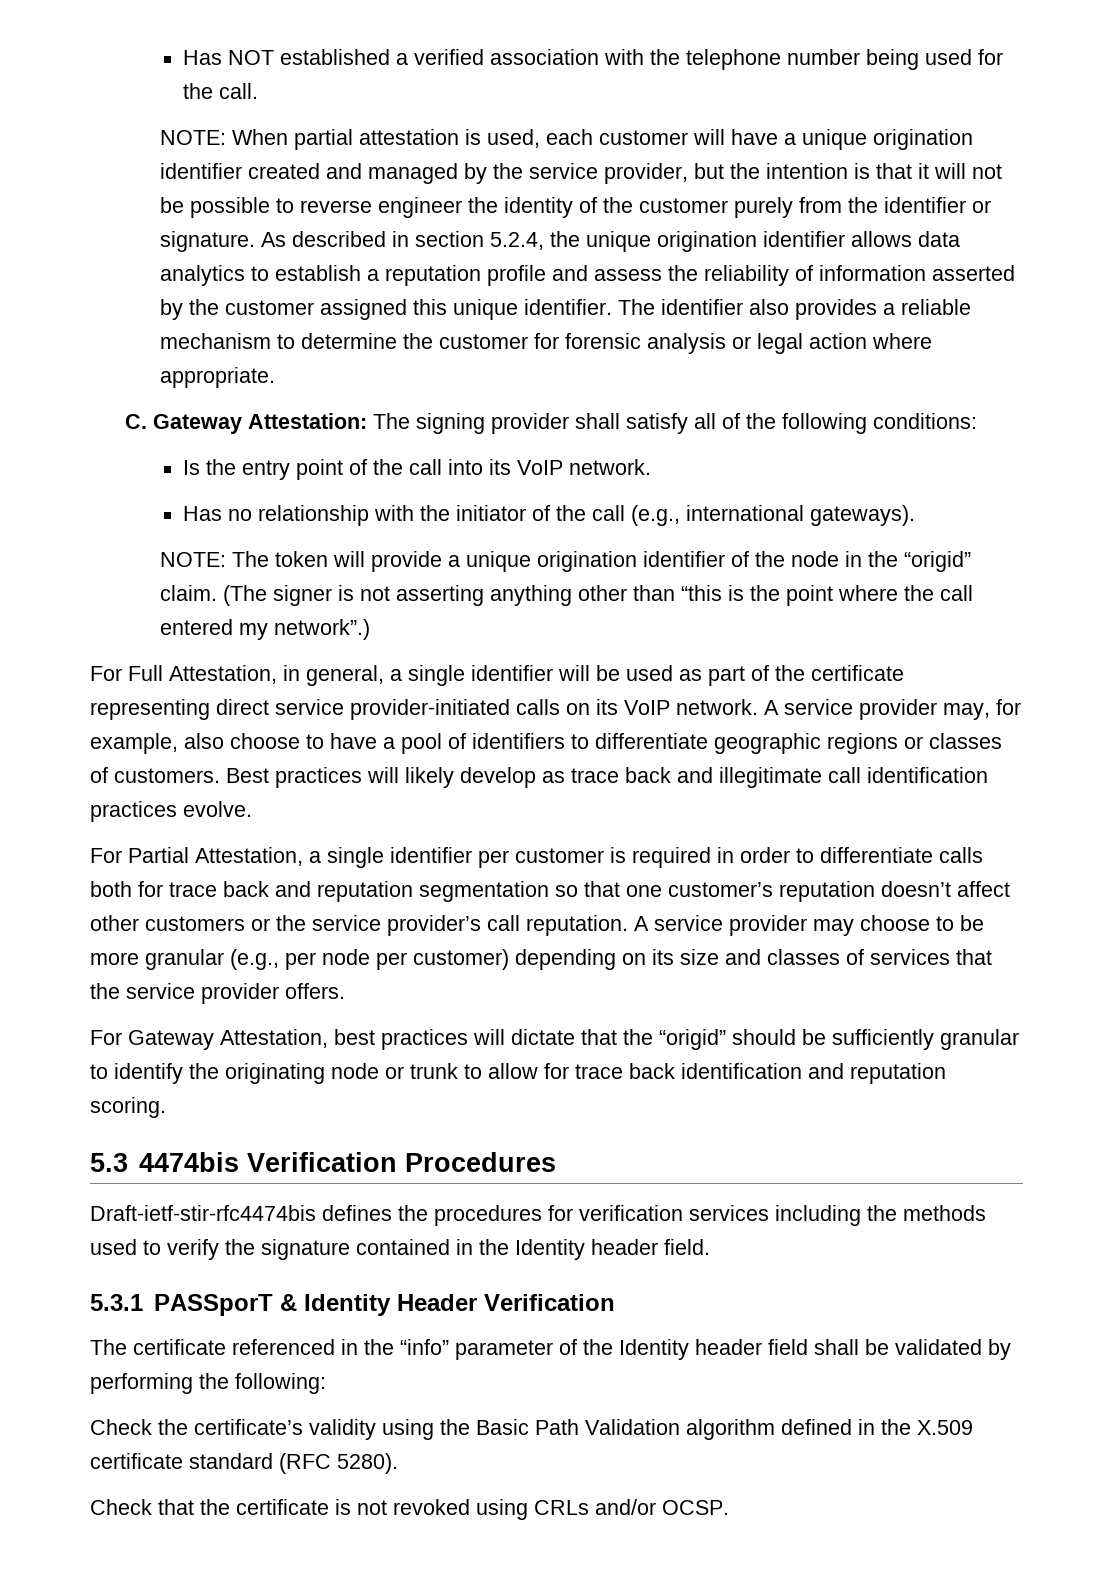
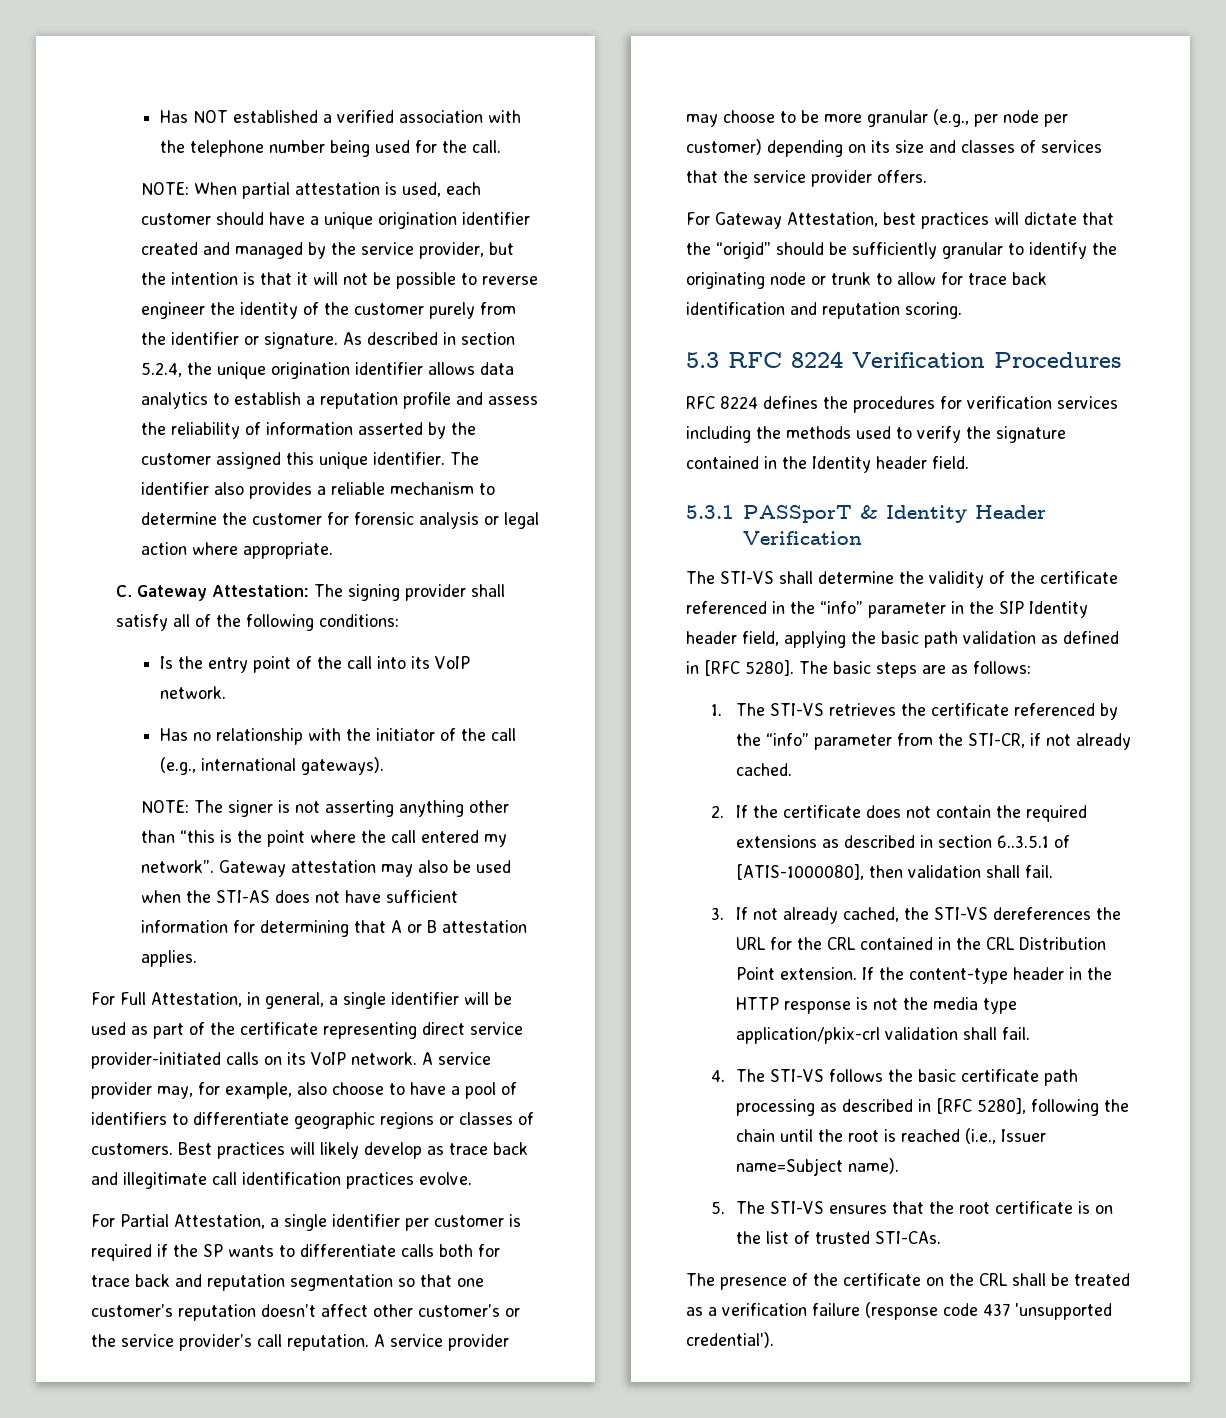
[692,129,725,145] will -> [215,212,264,225] should
[274,551,971,572] [159,585,267,606] token will provide a unique origination identifier of the node in the “origid” claim. (The -> (223, 806) none
[273,619,370,640] network”.) -> [140,860,511,877] [140,890,458,903] [140,920,527,937] [140,950,197,967] network”. Gateway attestation may also be used when the STI-AS does not have sufficient information for determining that A or B attestation applies.
[717,847,790,863] in order -> [157,1244,274,1257] if the SP wants
[145,916,245,931] customers -> [418,1304,500,1317] customer’s
[138,1152,239,1172] 4474bis -> [727,351,843,368] RFC 8224
[90,1205,316,1221] Draft-ietf-stir-rfc4474bis -> [686,396,758,409] RFC 8224
(127, 1347) none -> [720,571,1035,588] STI-VS shall determine the validity of the
[559,1339,1011,1360] [90,1373,326,1394] [90,1419,973,1440] [90,1453,398,1474] [90,1499,729,1520] of the Identity header field shall be validated by performing the following: // Check the certificate’s validity using the Basic Path Validation algorithm defined in the X.509 certificate standard (RFC 5280). // Check that the certificate is not revoked using CRLs and/or OCSP. -> [951,601,1088,618] [686,631,1119,648] [686,660,1031,678] [710,703,1118,720] [735,733,1131,750] [735,763,792,776] [710,805,1087,822] [735,835,1070,848] [735,864,1053,880] [710,907,1121,924] [735,937,1106,950] [735,967,1112,984] [735,997,1017,1014] [735,1027,1030,1044] [710,1069,1078,1086] [735,1098,1129,1116] [735,1128,1046,1144] [735,1158,899,1176] [710,1201,1113,1214] [735,1231,941,1244] [686,1273,1130,1290] [686,1302,1112,1320] [686,1332,774,1348] in the SIP Identity header field, applying the basic path validation as defined in [RFC 5280]. The basic steps are as follows: // 1. The STI-VS retrieves the certificate referenced by the “info” parameter from the STI-CR, if not already cached. // 2. If the certificate does not contain the required extensions as described in section 6..3.5.1 of [ATIS-1000080], then validation shall fail. // 3. If not already cached, the STI-VS dereferences the URL for the CRL contained in the CRL Distribution Point extension. If the content-type header in the HTTP response is not the media type application/pkix-crl validation shall fail. // 4. The STI-VS follows the basic certificate path processing as described in [RFC 5280], following the chain until the root is reached (i.e., Issuer name=Subject name). // 5. The STI-VS ensures that the root certificate is on the list of trusted STI-CAs. // The presence of the certificate on the CRL shall be treated as a verification failure (response code 437 'unsupported credential').

